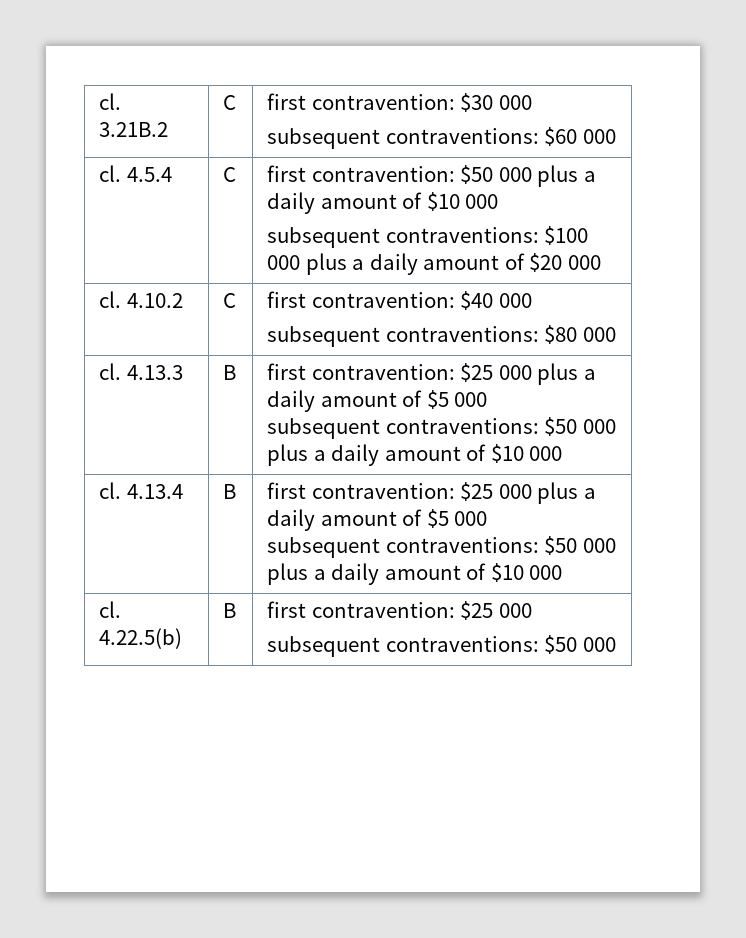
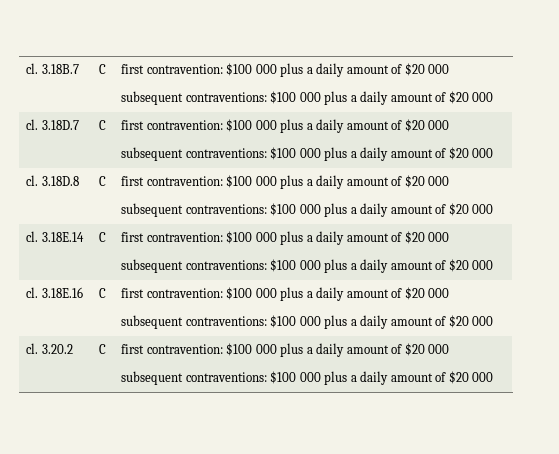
[99,93,122,110] [99,122,169,137] [223,95,237,110] [267,93,532,112] [267,127,616,149] [99,165,172,182] [223,167,237,182] [267,165,596,187] [267,192,460,214] cl. 3.21B.2 | C | first contravention: $30 000 // subsequent contraventions: $60 000 // cl. 4.5.4 | C | first contravention: $50 000 plus a daily amount of $10 -> [26,63,79,74] [99,64,107,74] [121,63,425,77] cl. 3.18B.7 | C | first contravention: $100 000 plus a daily amount of $20
[126,293,183,308] [223,293,237,308] [267,291,532,310] [267,325,616,347] [99,363,183,380] [223,365,237,380] [267,363,596,385] [267,390,488,412] [267,417,616,439] [267,444,563,466] [99,482,183,499] [223,484,237,499] [267,482,596,504] [267,509,488,531] [267,536,616,558] [267,563,563,585] [99,601,122,618] [99,628,183,649] [223,603,237,618] [267,601,532,620] [267,635,578,657] 4.10.2 | C | first contravention: $40 000 // subsequent contraventions: $80 000 // cl. 4.13.3 | B | first contravention: $25 000 plus a daily amount of $5 000 // subsequent contraventions: $50 000 plus a daily amount of $10 000 // cl. 4.13.4 | B | first contravention: $25 000 plus a daily amount of $5 000 // subsequent contraventions: $50 000 plus a daily amount of $10 000 // cl. 4.22.5(b) | B | first contravention: $25 000 // subsequent contraventions: $50 -> [41,120,79,130] [99,120,107,130] [121,119,450,133] [121,147,494,161] [26,175,79,186] [99,176,107,186] [121,175,450,189] [121,203,494,217] [26,231,84,242] [99,232,107,242] [121,231,450,245] [121,259,494,273] [26,287,83,298] [99,288,107,298] [121,287,450,301] [121,315,494,329] [26,343,73,354] [99,344,107,354] [121,343,450,357] [121,371,469,385] 3.18D.7 | C | first contravention: $100 000 plus a daily amount of $20 000 // subsequent contraventions: $100 000 plus a daily amount of $20 000 // cl. 3.18D.8 | C | first contravention: $100 000 plus a daily amount of $20 000 // subsequent contraventions: $100 000 plus a daily amount of $20 000 // cl. 3.18E.14 | C | first contravention: $100 000 plus a daily amount of $20 000 // subsequent contraventions: $100 000 plus a daily amount of $20 000 // cl. 3.18E.16 | C | first contravention: $100 000 plus a daily amount of $20 000 // subsequent contraventions: $100 000 plus a daily amount of $20 000 // cl. 3.20.2 | C | first contravention: $100 000 plus a daily amount of $20 000 // subsequent contraventions: $100 000 plus a daily amount of $20

